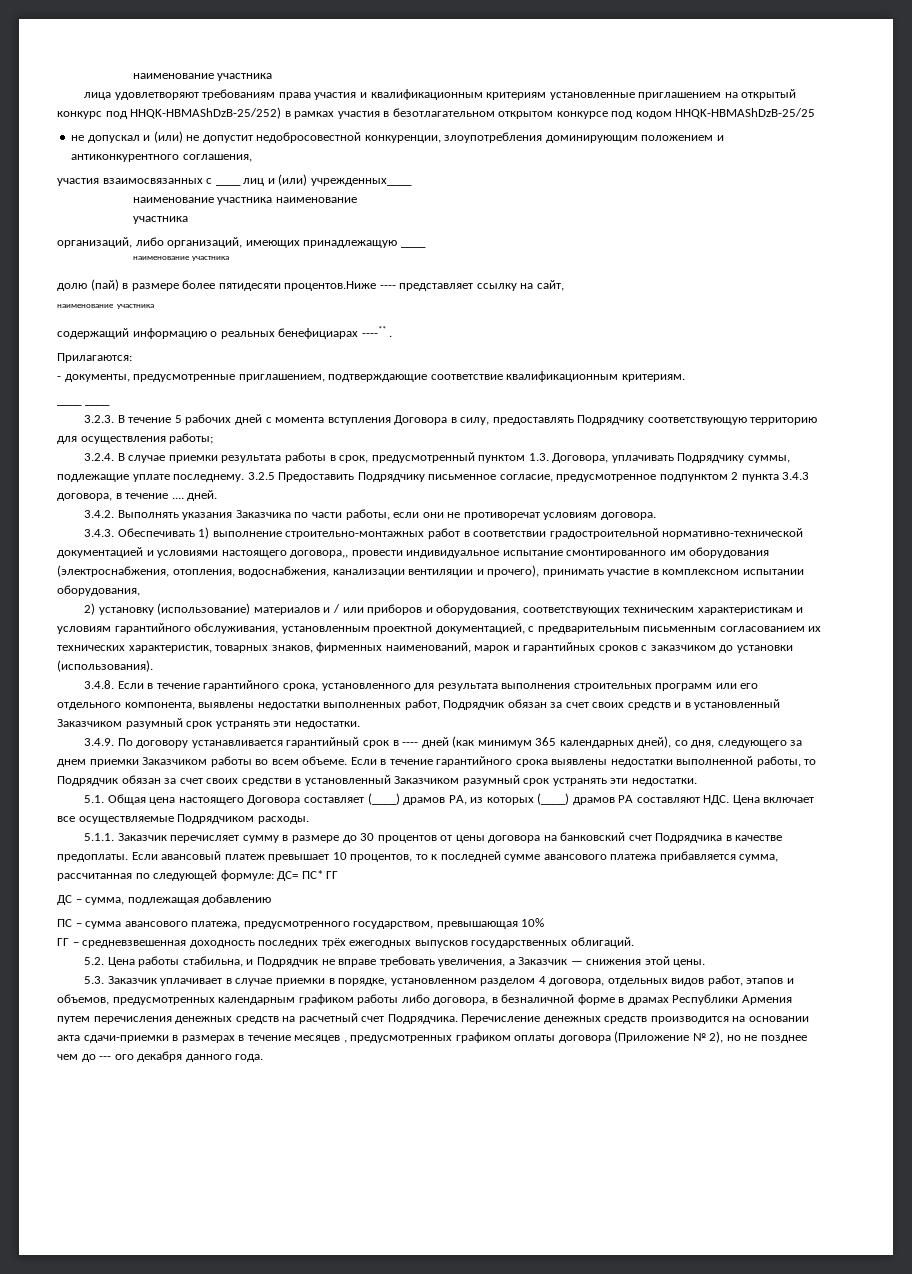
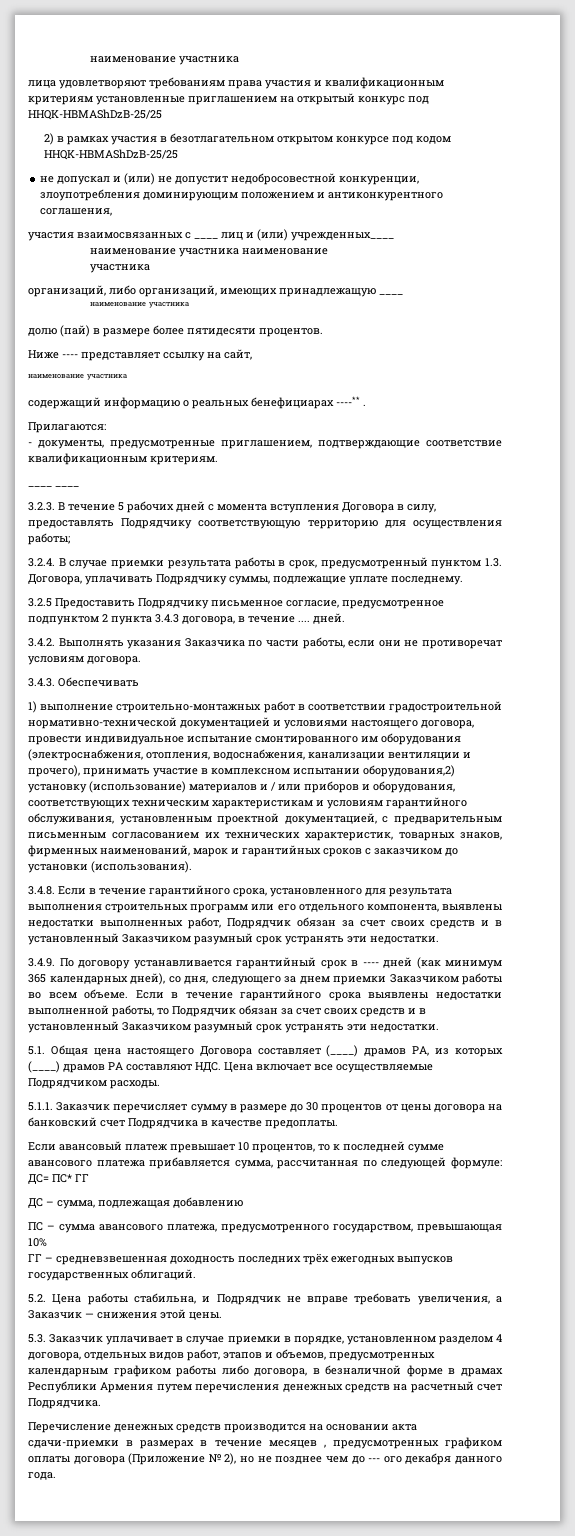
[130,107,282,119] HHQK-HBMAShDzB-25/252) -> [28,109,162,120] [43,133,54,145] HHQK-HBMAShDzB-25/25 // 2)
[284,281,377,291] процентов.Ниже -> [259,328,323,337] [28,350,59,359] процентов. // Ниже
(245, 478) none -> (463, 580) //
(195, 532) none -> (139, 682) //
[290,550,349,558] договора,, -> [421,720,474,729] договора,
[57,585,140,596] [84,603,96,615] оборудования, // 2) -> [363,765,455,777] оборудования,2)
[241,778,292,786] средстви -> [360,1008,416,1017] средств и
(128, 858) none -> (338, 1124) //
(458, 1019) none -> (101, 1403) //

